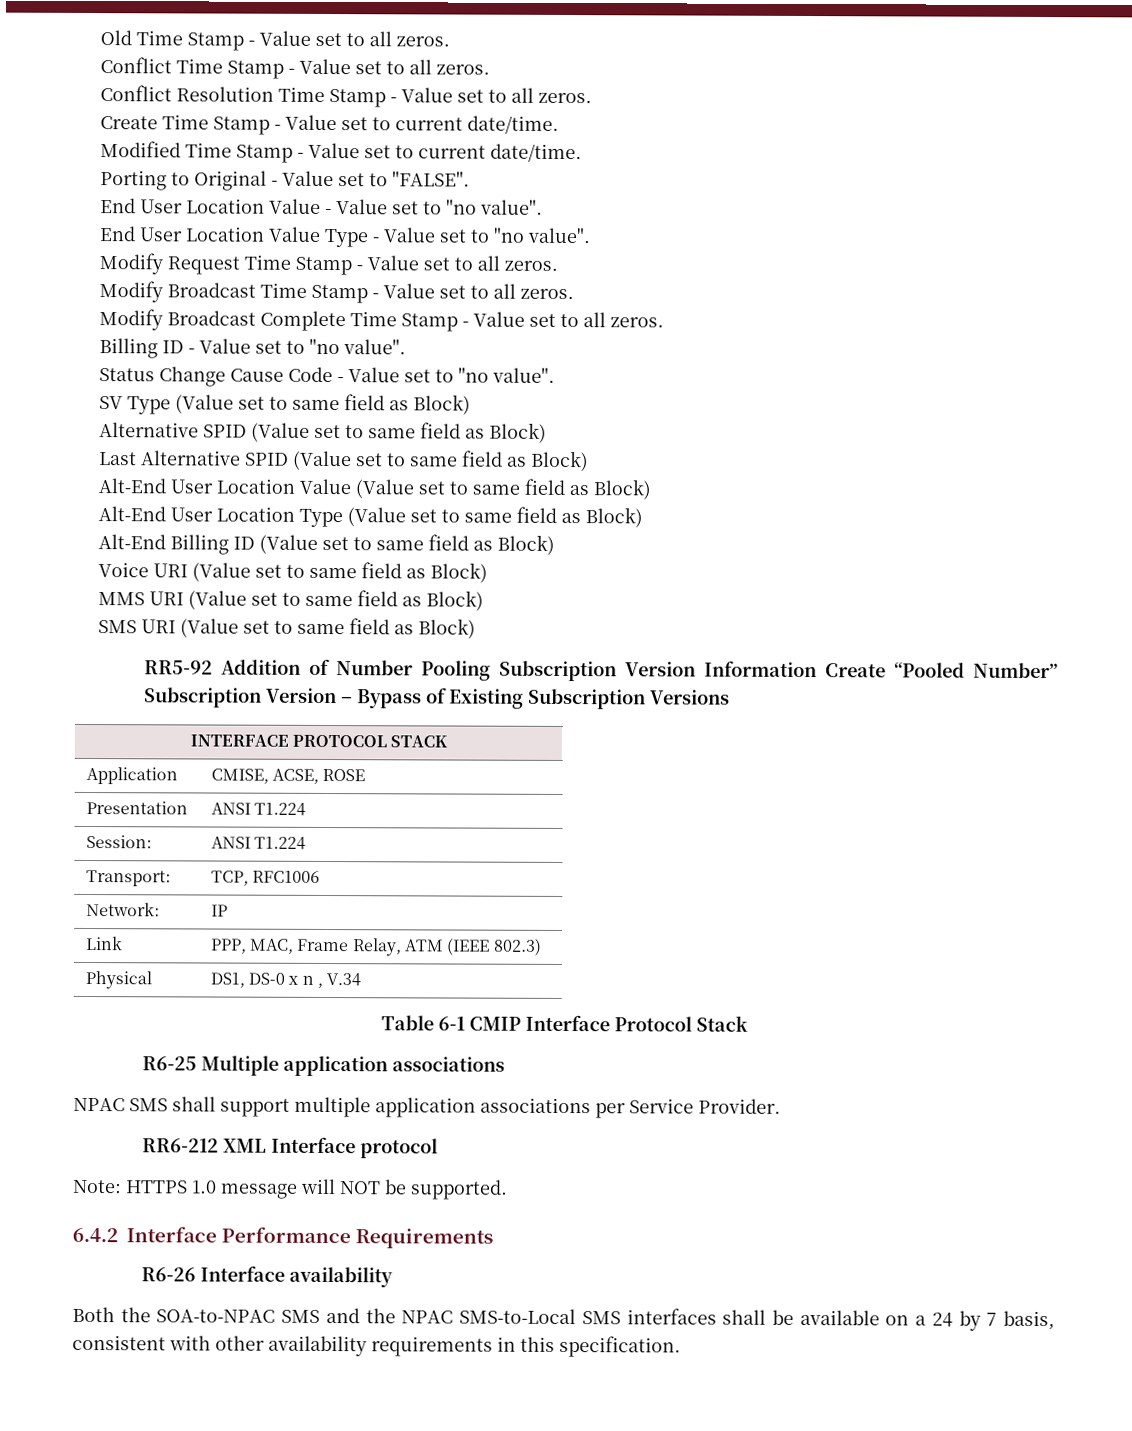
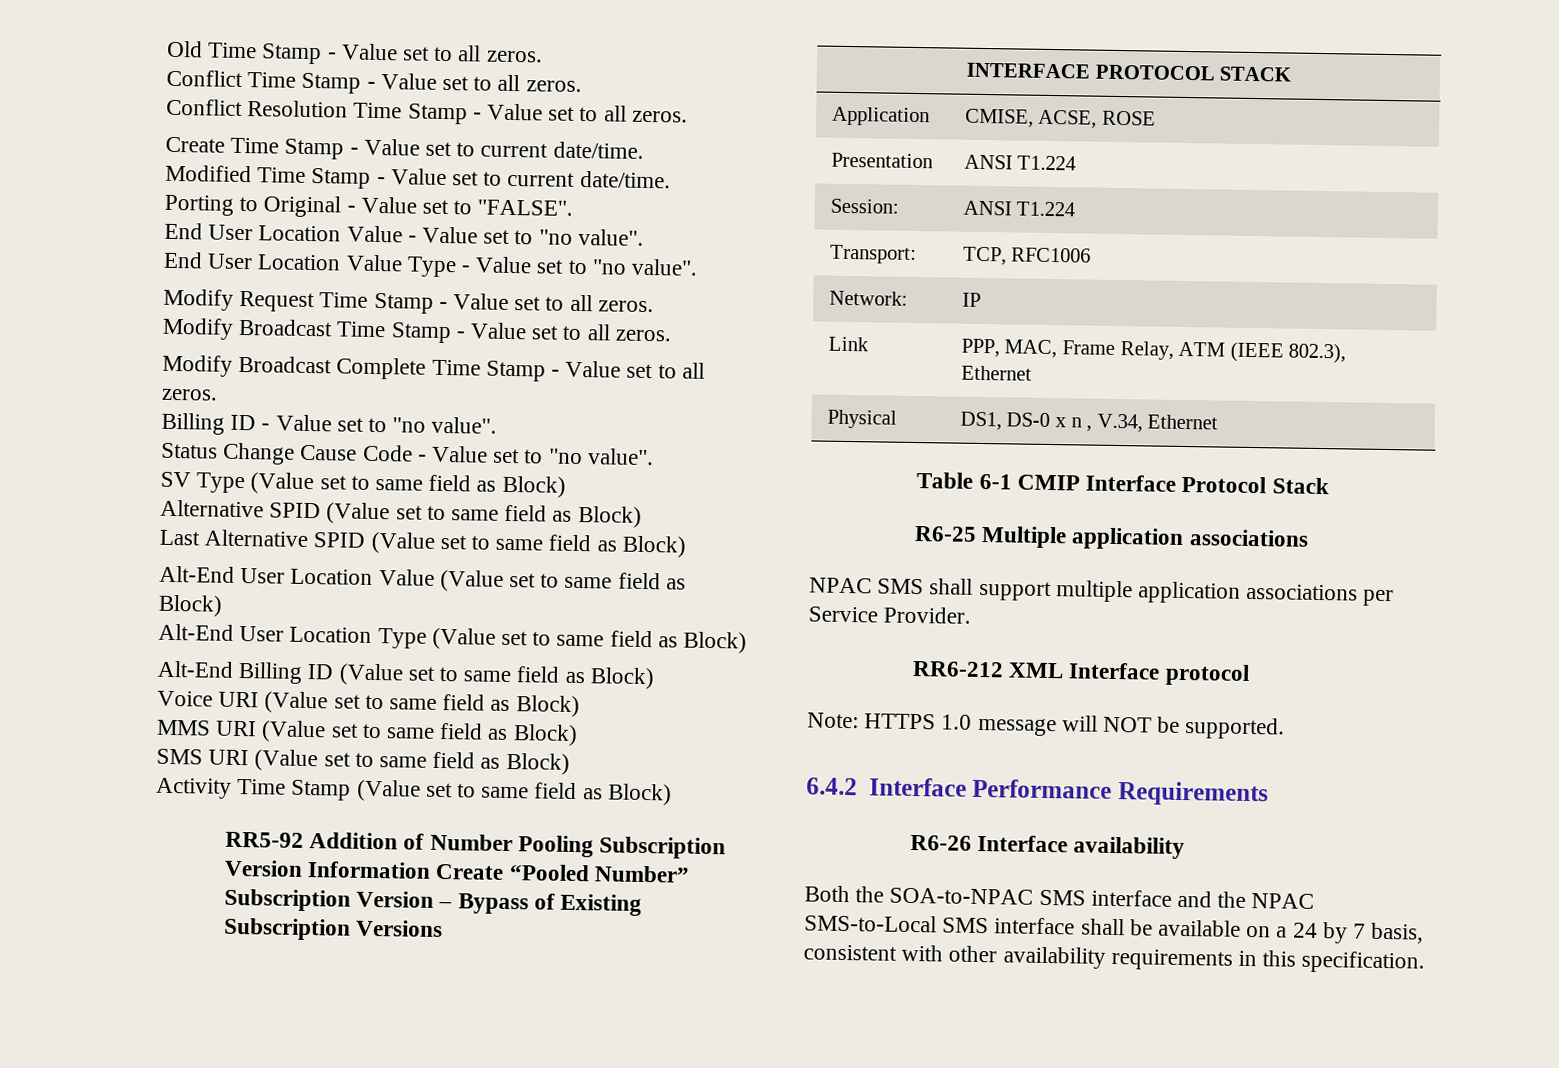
(476, 628) none -> [156,777,672,806] // Activity Time Stamp (Value set to same field as Block)
[492,938,542,956] 802.3) -> [1288,342,1347,364] [960,365,1032,381] 802.3), Ethernet
[326,973,362,987] V.34 -> [1096,413,1219,433] V.34, Ethernet
(321, 1316) none -> [1090,889,1172,907] interface
[626,1308,717,1325] interfaces -> [994,917,1076,935] interface

